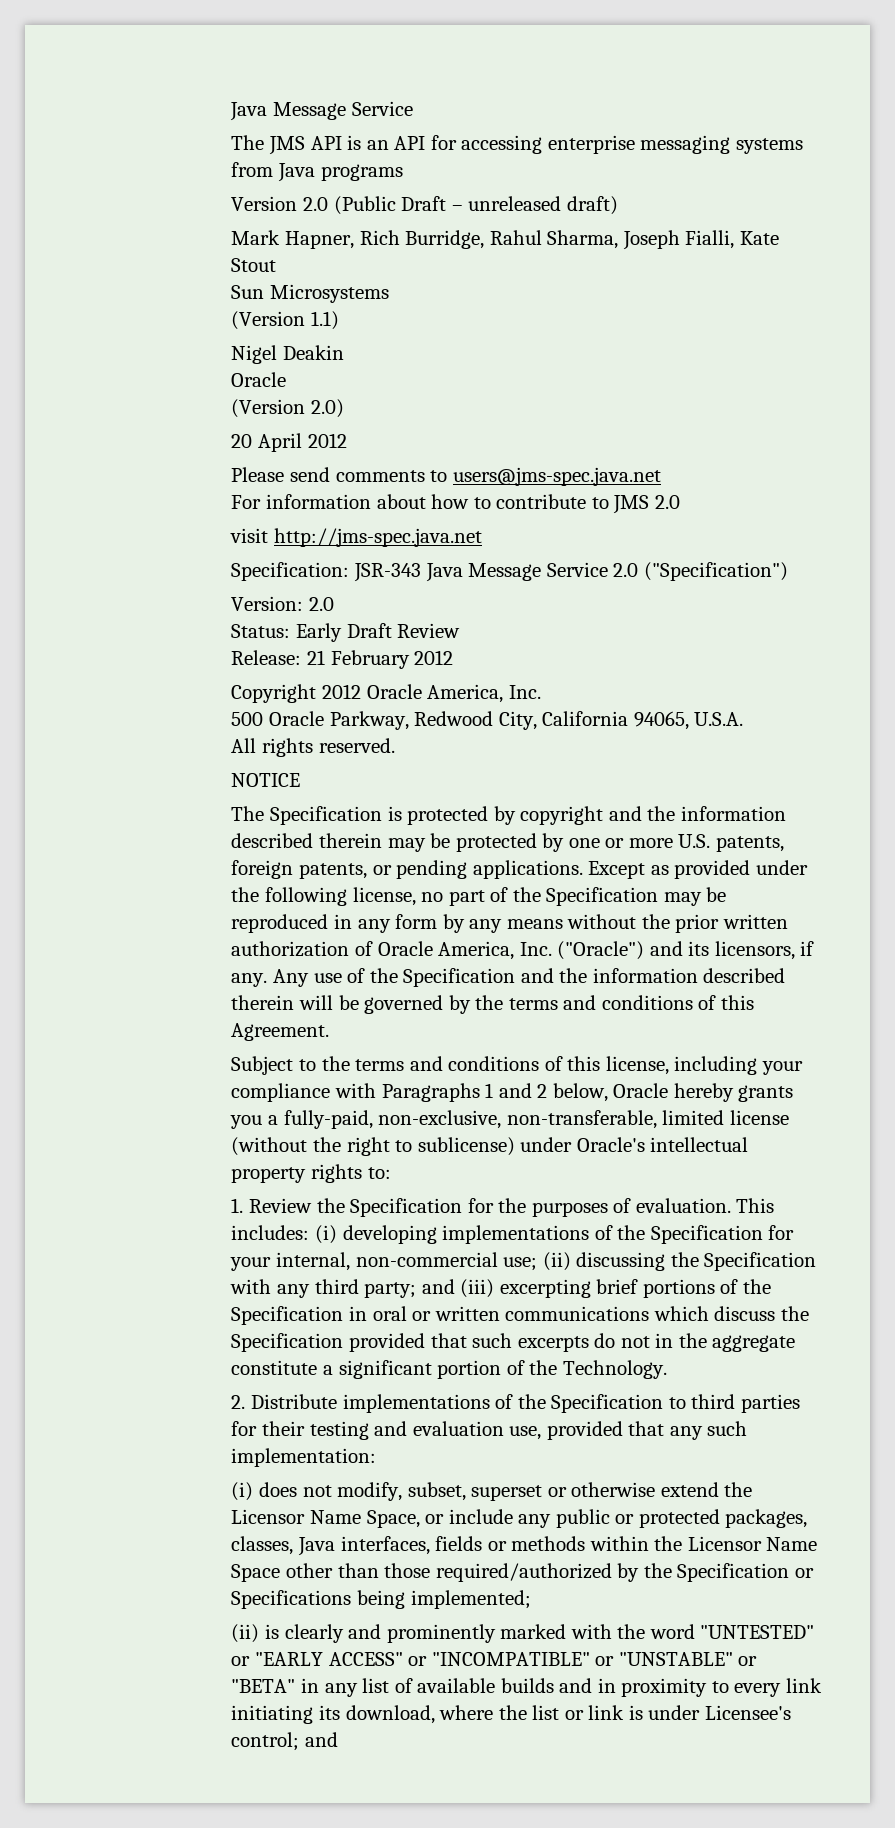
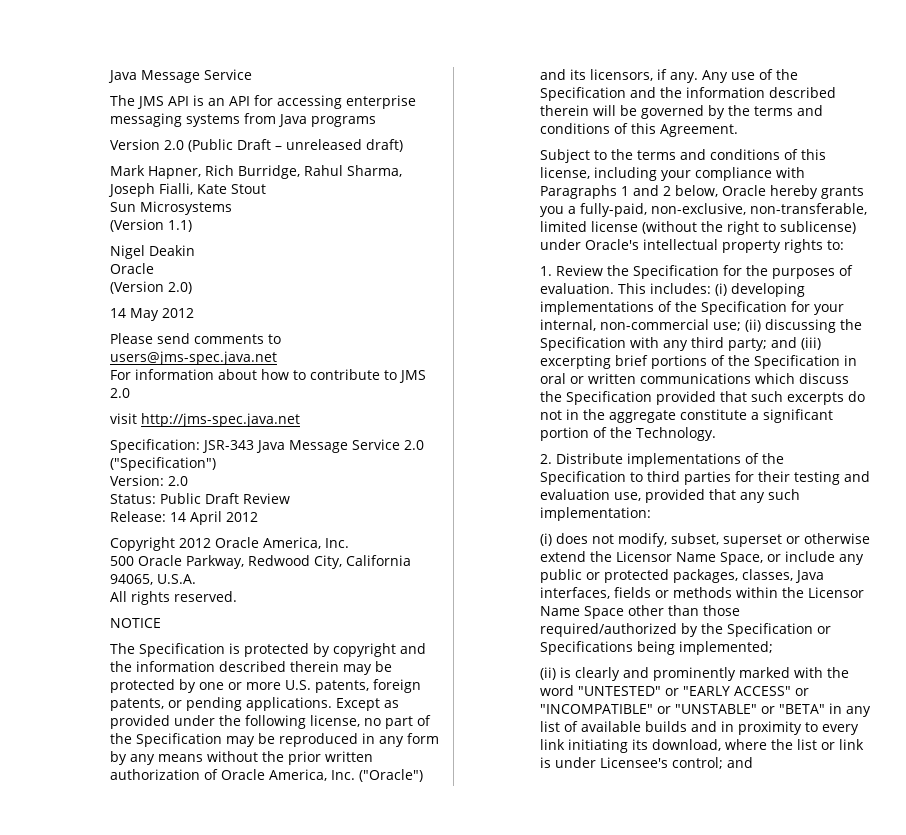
[231,433,302,452] 20 April -> [109,308,159,321] 14 May
[295,623,342,642] Early -> [159,493,201,504] Public
[306,650,410,669] 21 February -> [169,511,222,525] 14 April

